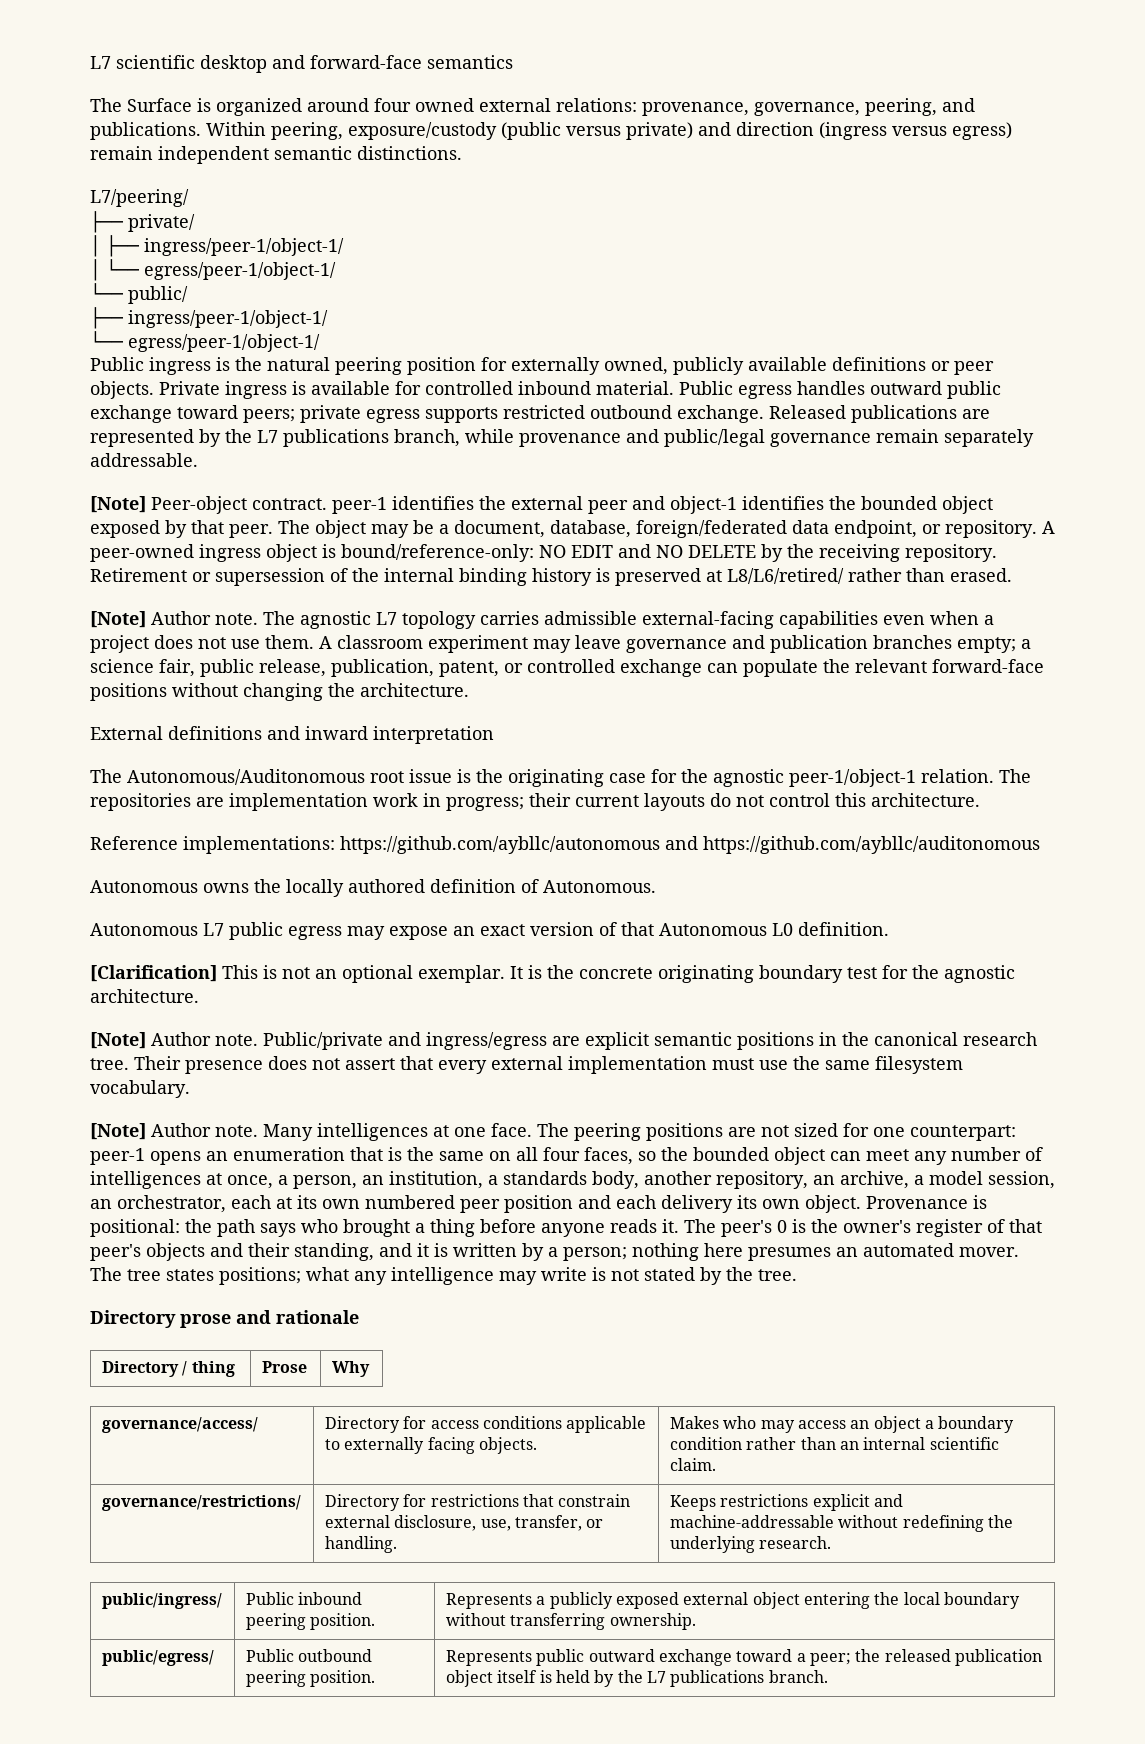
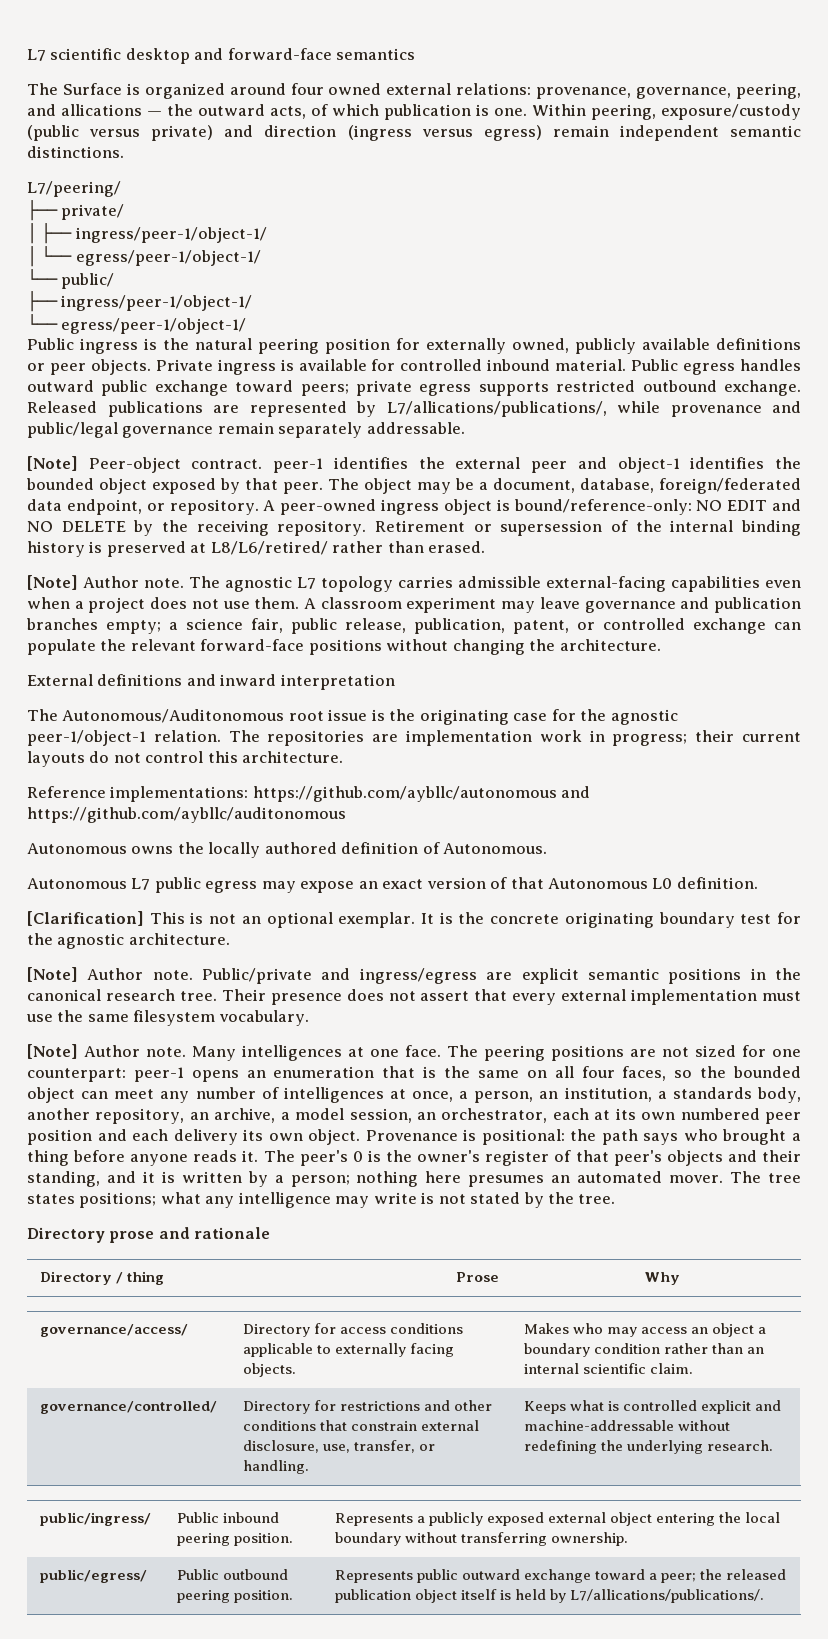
[90,122,201,140] publications. -> [61,104,527,120] allications — the outward acts, of which publication is one.
[225,429,460,447] the L7 publications branch, -> [386,401,607,417] L7/allications/publications/,
[101,1495,301,1511] governance/restrictions/ -> [39,1401,217,1414] governance/controlled/
(519, 1500) none -> [423,1400,492,1411] [242,1420,316,1431] and other conditions
[720,1494,809,1507] restrictions -> [569,1400,697,1411] what is controlled
[617,1670,828,1687] the L7 publications branch. -> [570,1589,765,1603] L7/allications/publications/.

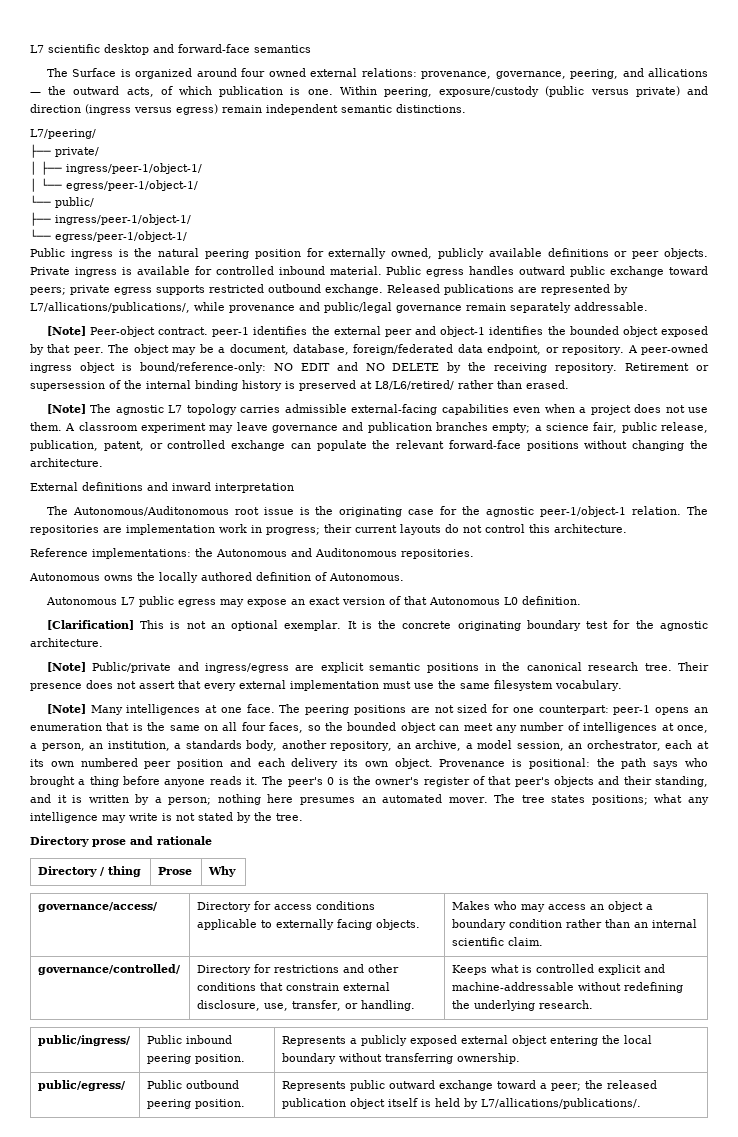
[83,576,184,588] Author note. -> (86, 409) none
[252,786,591,802] [27,807,346,823] https://github.com/aybllc/autonomous and https://github.com/aybllc/auditonomous -> [195,548,474,559] the Autonomous and Auditonomous repositories.
[87,968,193,980] Author note. -> (86, 667) none
[84,1045,186,1057] Author note. -> (86, 709) none

